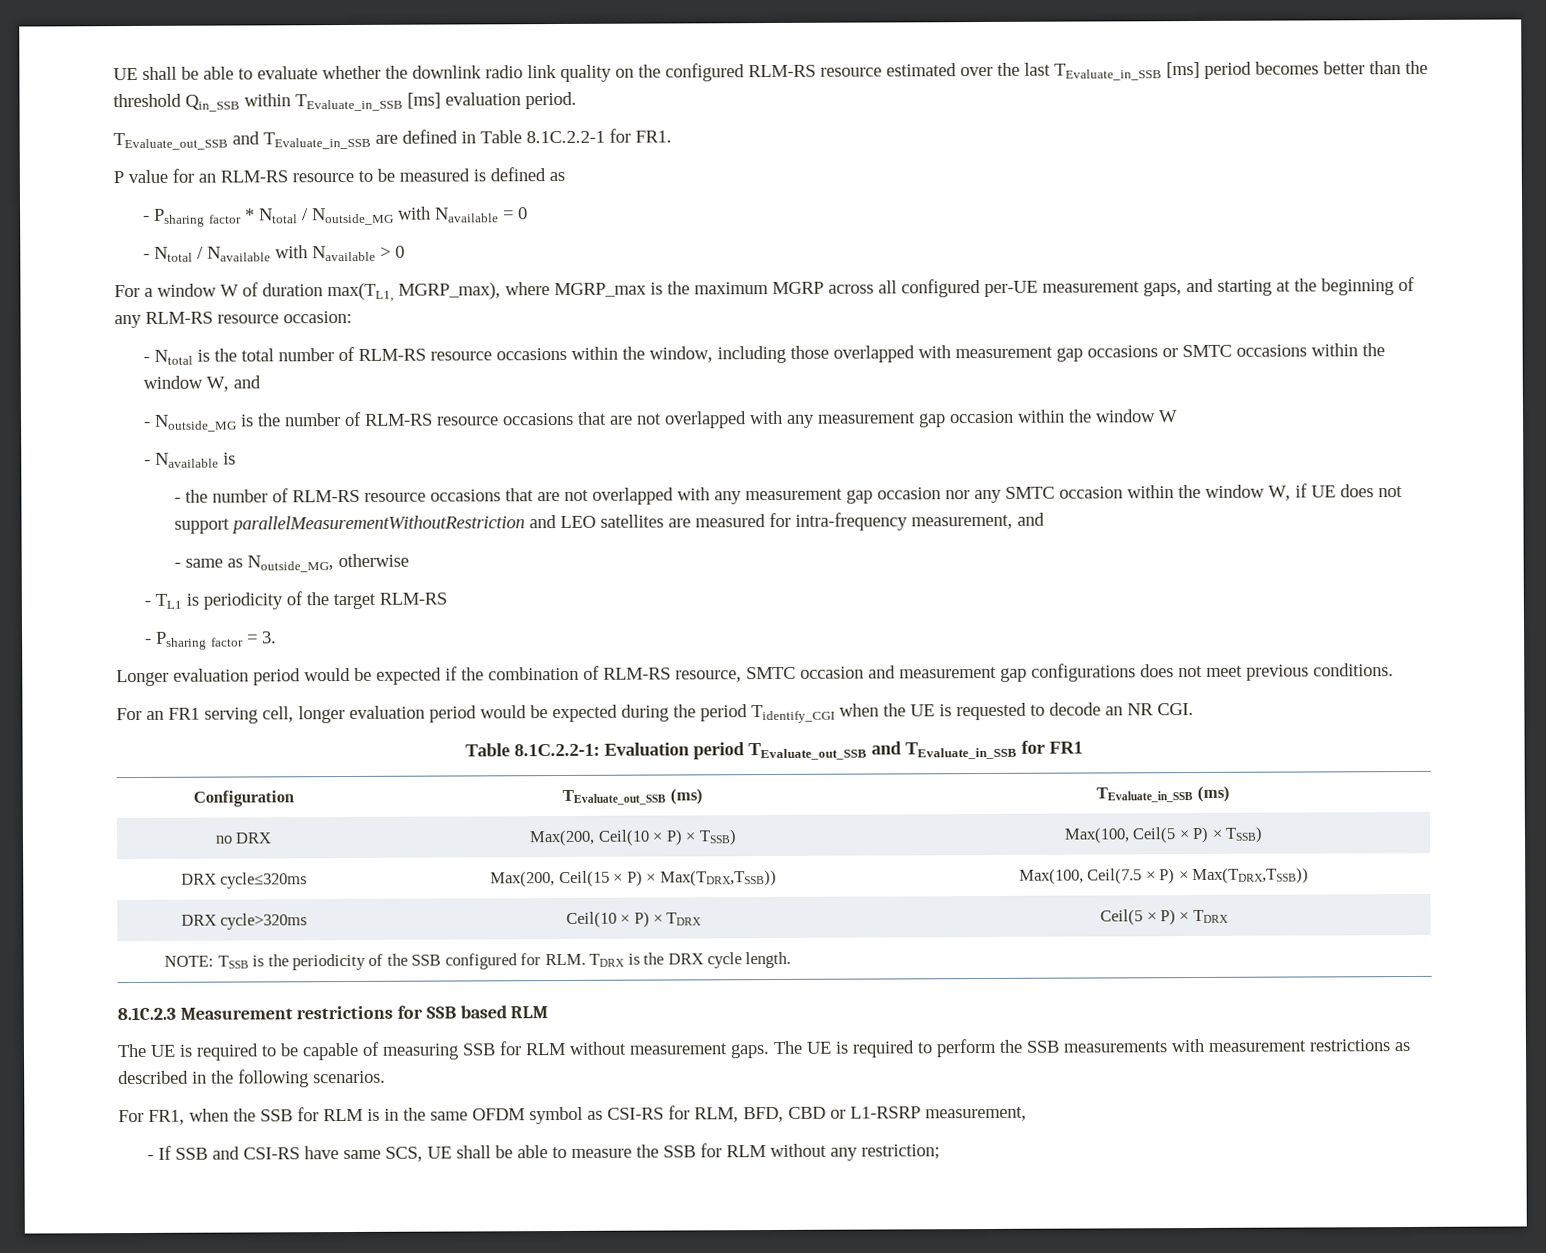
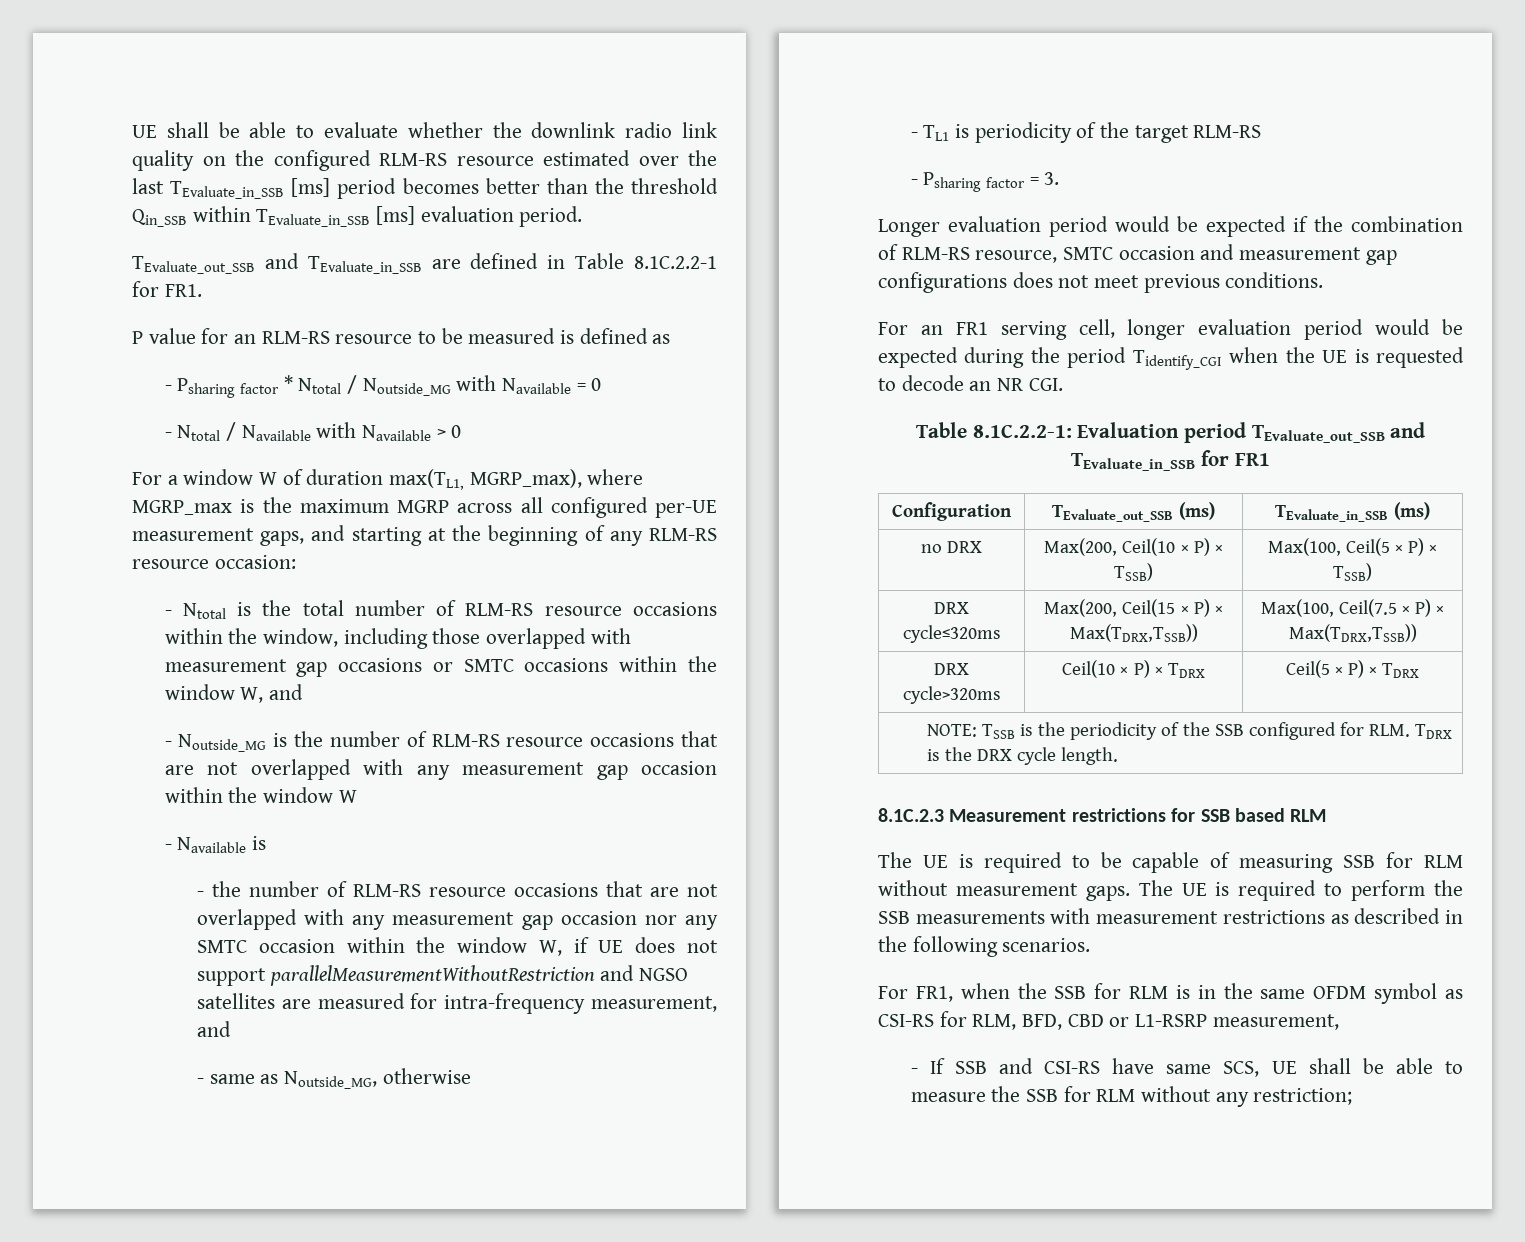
[559,515,596,529] LEO -> [639,968,689,981] NGSO

